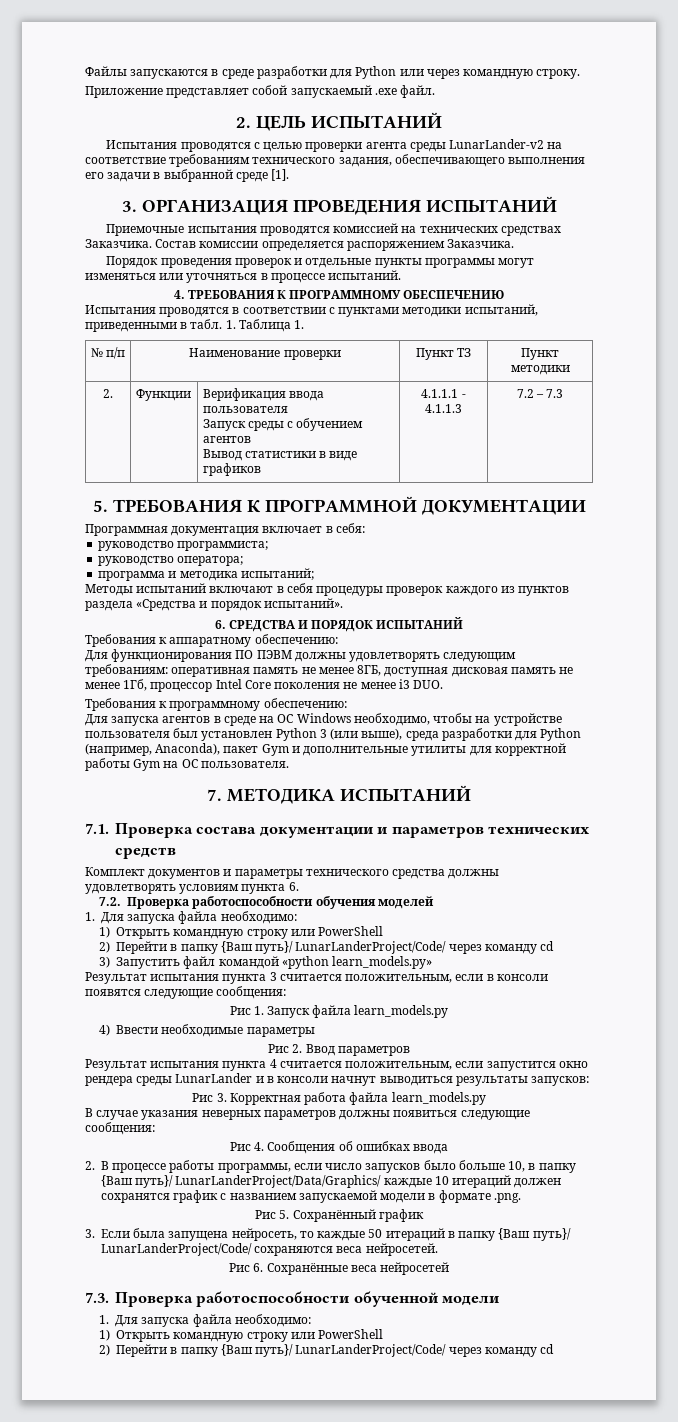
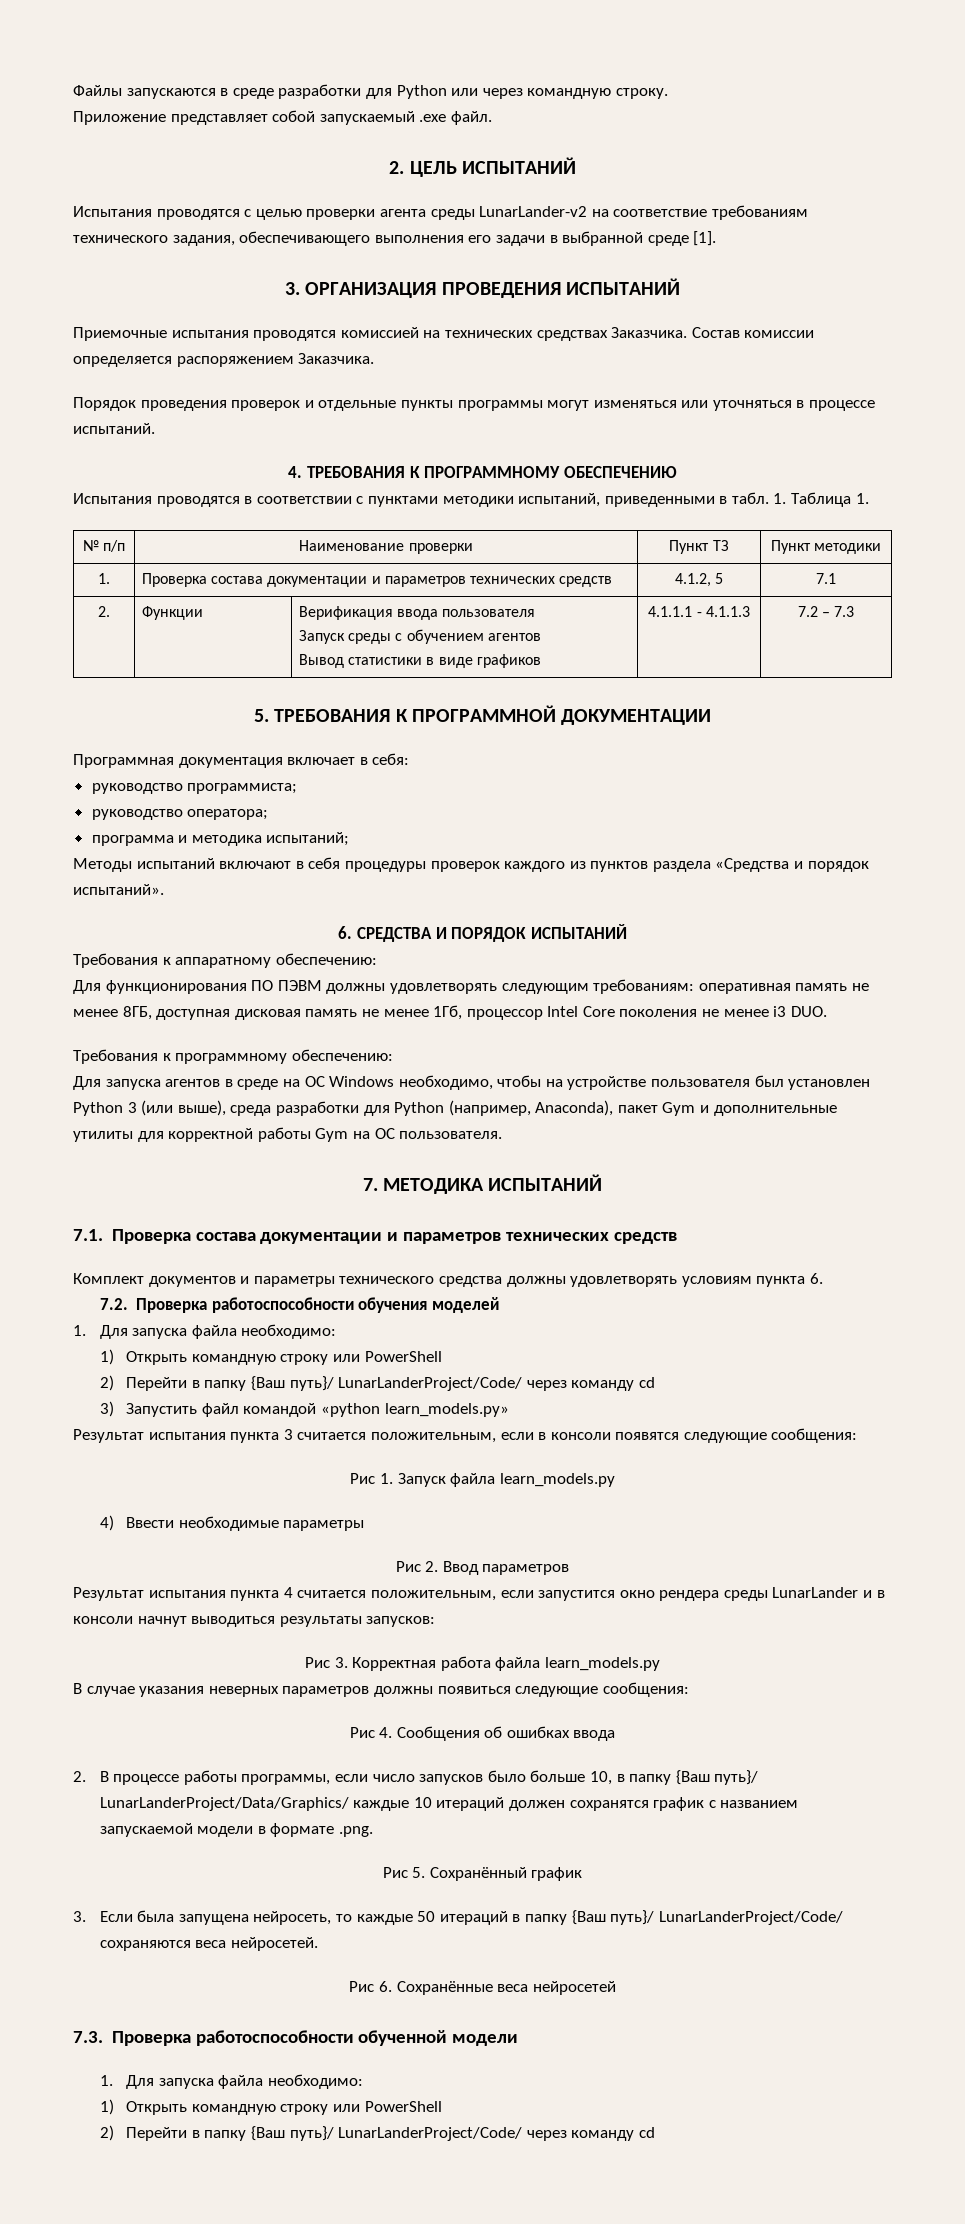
(570, 370) none -> [98,573,110,584] [141,573,613,587] [674,573,724,587] [816,573,836,584] // 1. | Проверка состава документации и параметров технических средств | 4.1.2, 5 | 7.1

